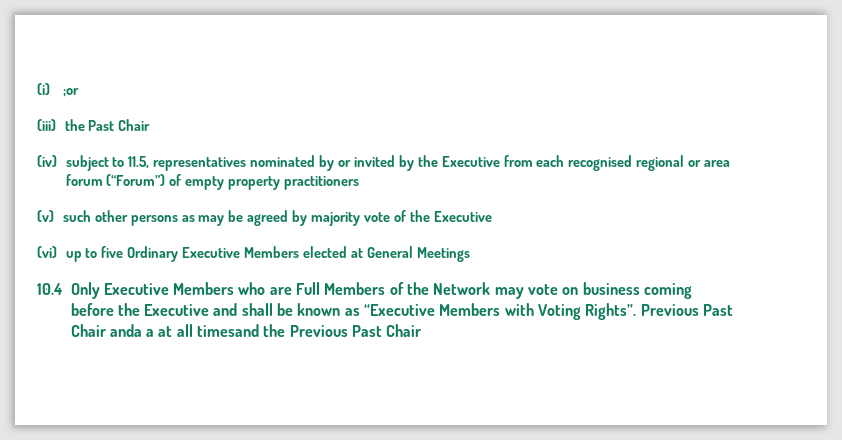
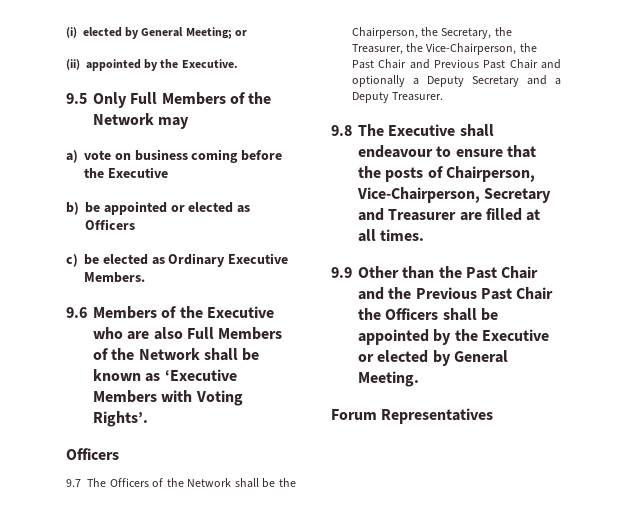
[62,88,79,97] [37,119,151,131] [37,155,731,171] [65,174,360,190] [37,210,492,226] [37,246,470,262] [37,282,292,299] ;or // (iii) the Past Chair // (iv) subject to 11.5, representatives nominated by or invited by the Executive from each recognised regional or area forum (“Forum”) of empty property practitioners // (v) such other persons as may be agreed by majority vote of the Executive // (vi) up to five Ordinary Executive Members elected at General Meetings // 10.4 Only Executive Members who are -> [83,27,247,39] [66,59,238,71] [66,92,127,108] elected by General Meeting; or // (ii) appointed by the Executive. // 9.5 Only
(524, 293) none -> [66,150,78,163] // a)
[213,303,238,316] and -> [66,201,251,215] [85,219,135,230] [66,253,289,267] [84,272,145,283] [66,306,274,319] [93,327,283,340] [93,348,200,360] // b) be appointed or elected as Officers // c) be elected as Ordinary Executive Members. // 9.6 Members of the Executive who are also Full Members of the Network
[364,304,436,316] “Executive -> [164,369,237,381] ‘Executive
[585,303,733,320] [70,324,422,337] Rights”. Previous Past Chair anda a at all timesand the Previous Past Chair -> [93,411,148,427] [66,448,119,460] [66,478,296,488] [352,27,512,39] [352,43,537,55] [352,59,561,69] [352,75,561,87] [352,92,444,103] [331,124,494,137] [358,145,536,158] [358,166,535,182] [357,187,552,203] [358,208,541,221] [358,229,425,242] [331,266,539,279] [358,287,554,300] [358,308,498,321] [358,329,549,345] [358,350,508,366] [358,371,419,387] [331,408,494,424] Rights’. // Officers // 9.7 The Officers of the Network shall be the Chairperson, the Secretary, the Treasurer, the Vice-Chairperson, the Past Chair and Previous Past Chair and optionally a Deputy Secretary and a Deputy Treasurer. // 9.8 The Executive shall endeavour to ensure that the posts of Chairperson, Vice-Chairperson, Secretary and Treasurer are filled at all times. // 9.9 Other than the Past Chair and the Previous Past Chair the Officers shall be appointed by the Executive or elected by General Meeting. // Forum Representatives

